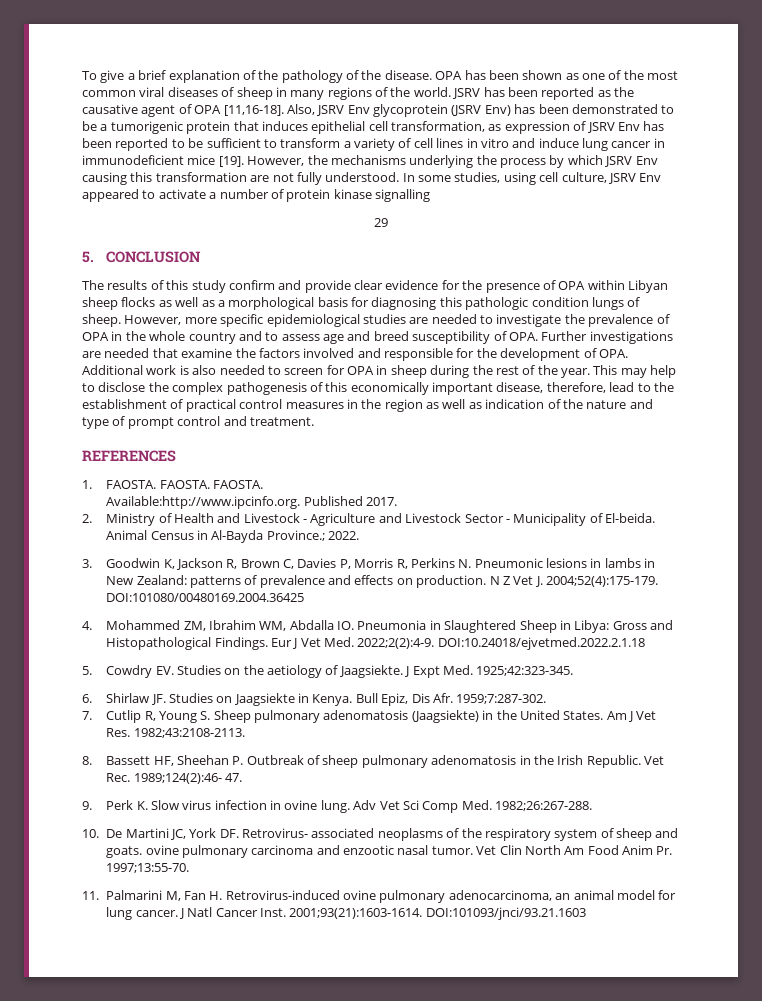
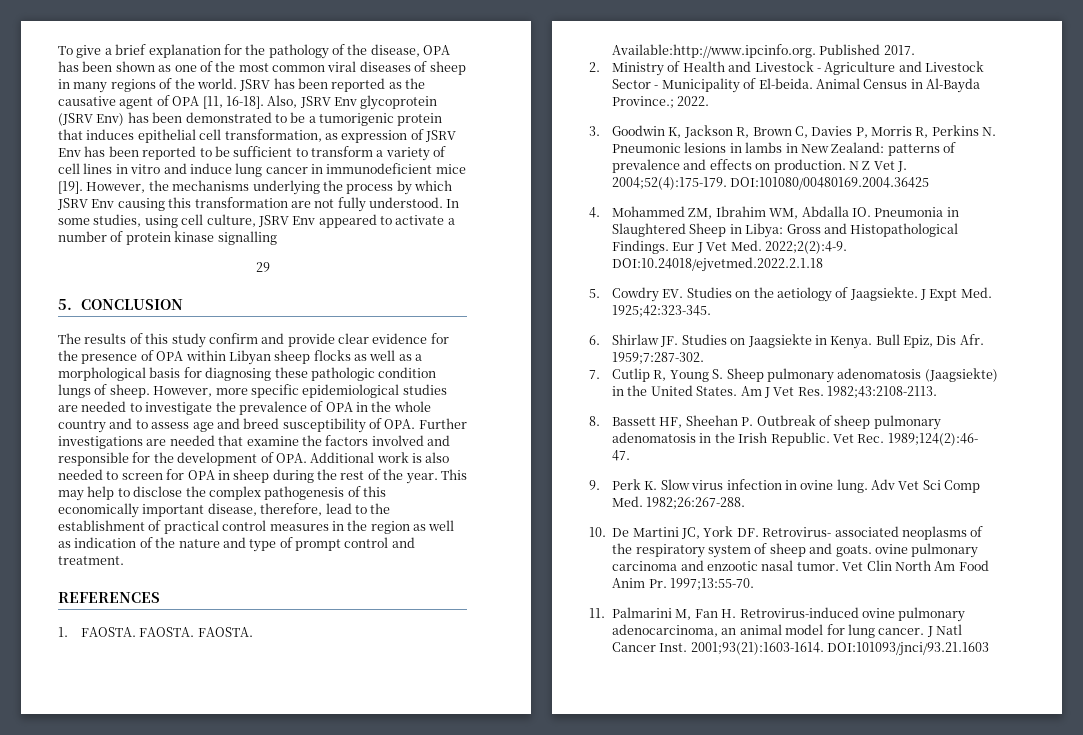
[242,70,256,80] of -> [223,44,242,55] for
[384,70,432,80] disease. -> [370,44,420,57] disease,
[223,105,284,116] [11,16-18]. -> [202,96,264,109] [11, 16-18].
[439,297,462,307] this -> [274,367,308,378] these

